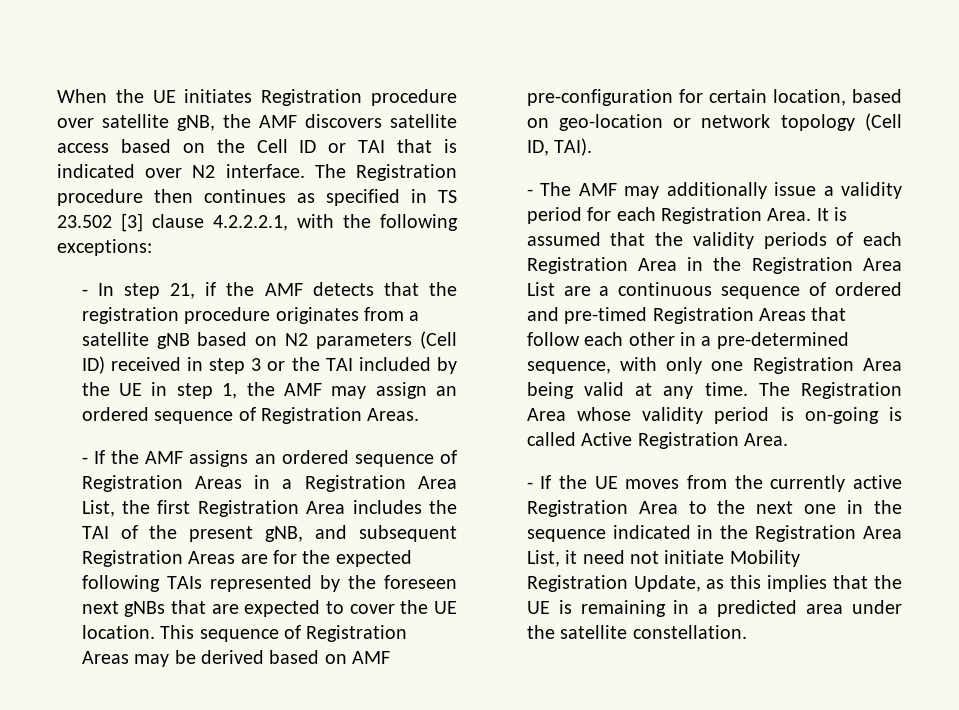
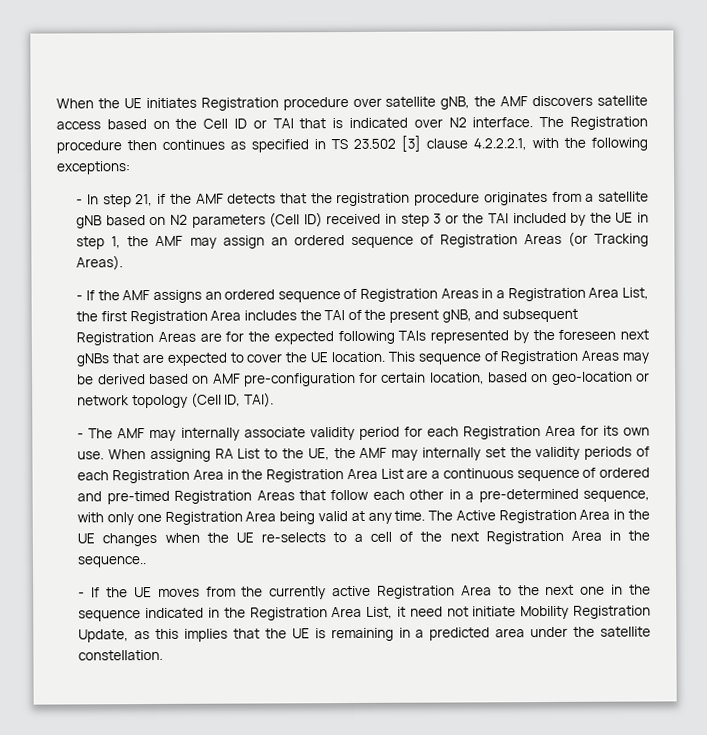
[367,408,420,421] Areas. -> [523,231,649,247] [76,255,124,271] Areas (or Tracking Areas).
[666,182,834,199] additionally issue a -> [180,427,306,441] internally associate
[767,207,848,221] [526,232,646,246] Area. It is assumed that -> [544,425,650,437] [77,447,506,463] Area for its own use. When assigning RA List to the UE, the AMF may internally set
[801,382,902,399] [526,407,902,424] [526,432,788,449] Registration Area whose validity period is on-going is called Active Registration Area. -> [455,509,650,524] [77,530,650,547] [77,556,148,568] Active Registration Area in the UE changes when the UE re-selects to a cell of the next Registration Area in the sequence..

